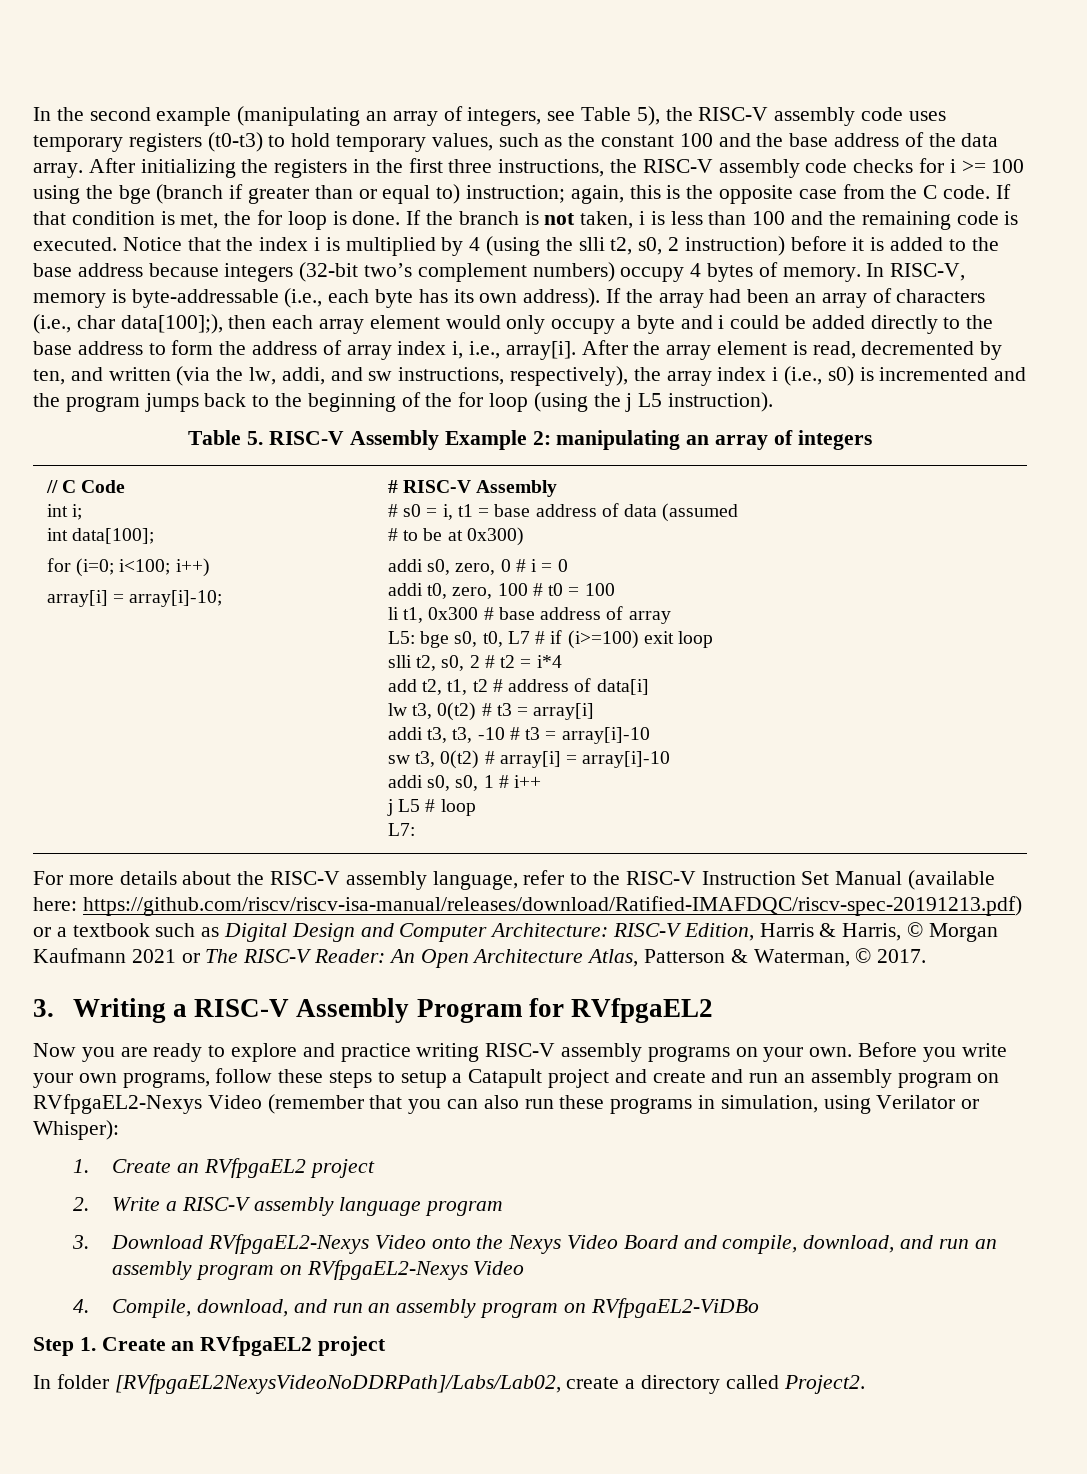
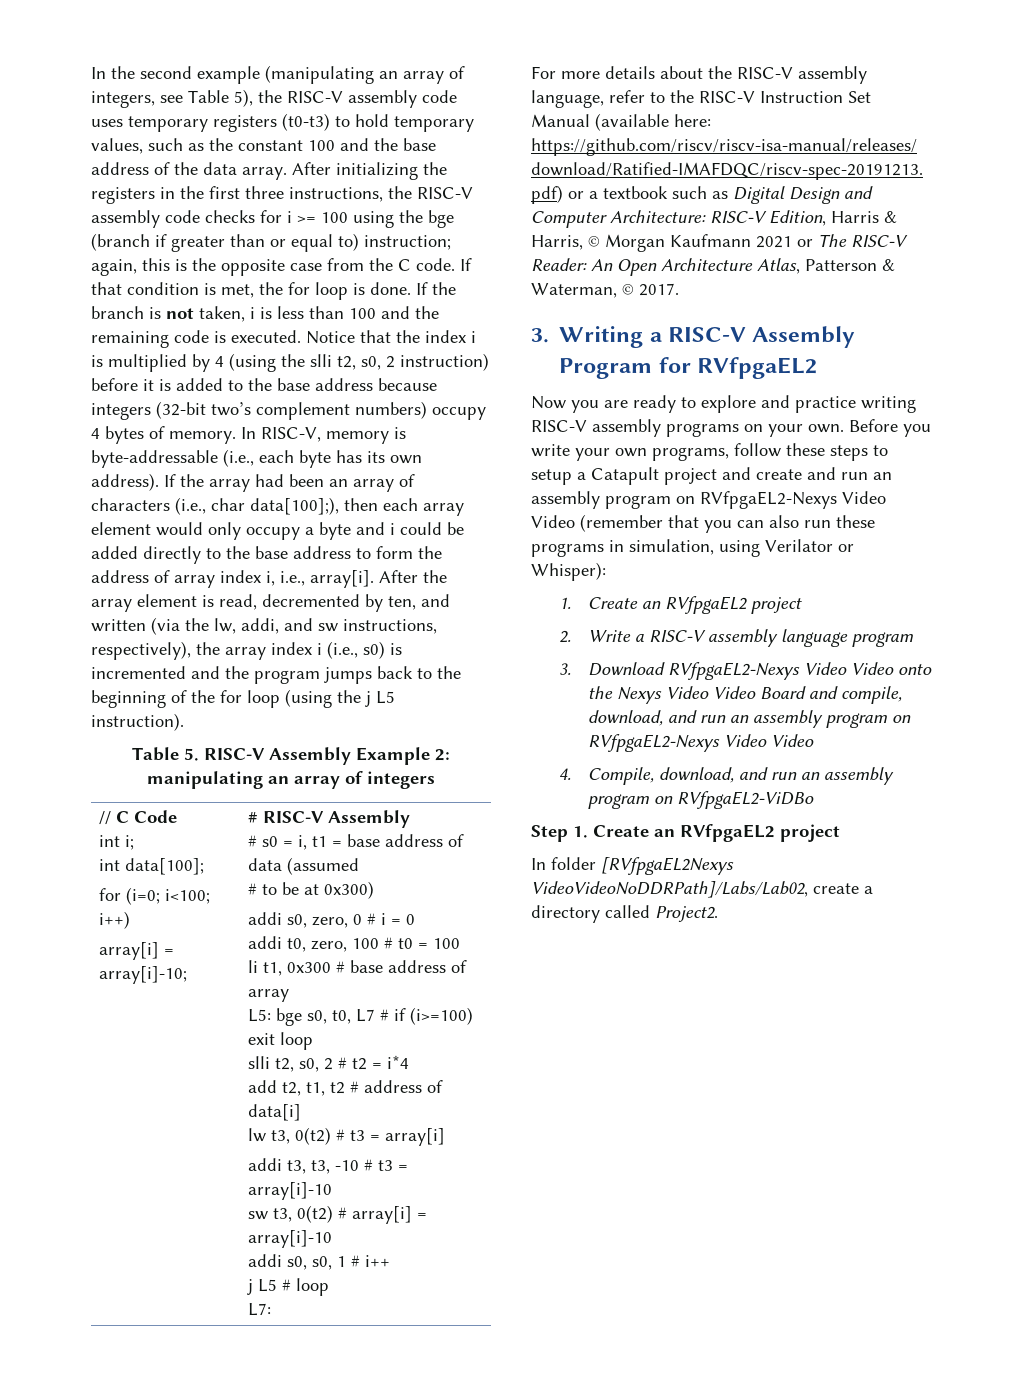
(262, 1102) none -> [531,515,575,528] Video
(426, 1242) none -> [850,662,894,675] Video
(618, 1242) none -> [712,686,756,699] Video
(525, 1268) none -> [770,734,814,747] Video
[114,1374,561,1394] [RVfpgaEL2NexysVideoNoDDRPath]/Labs/Lab02, -> [601,857,734,875] [531,881,808,898] [RVfpgaEL2Nexys VideoVideoNoDDRPath]/Labs/Lab02,

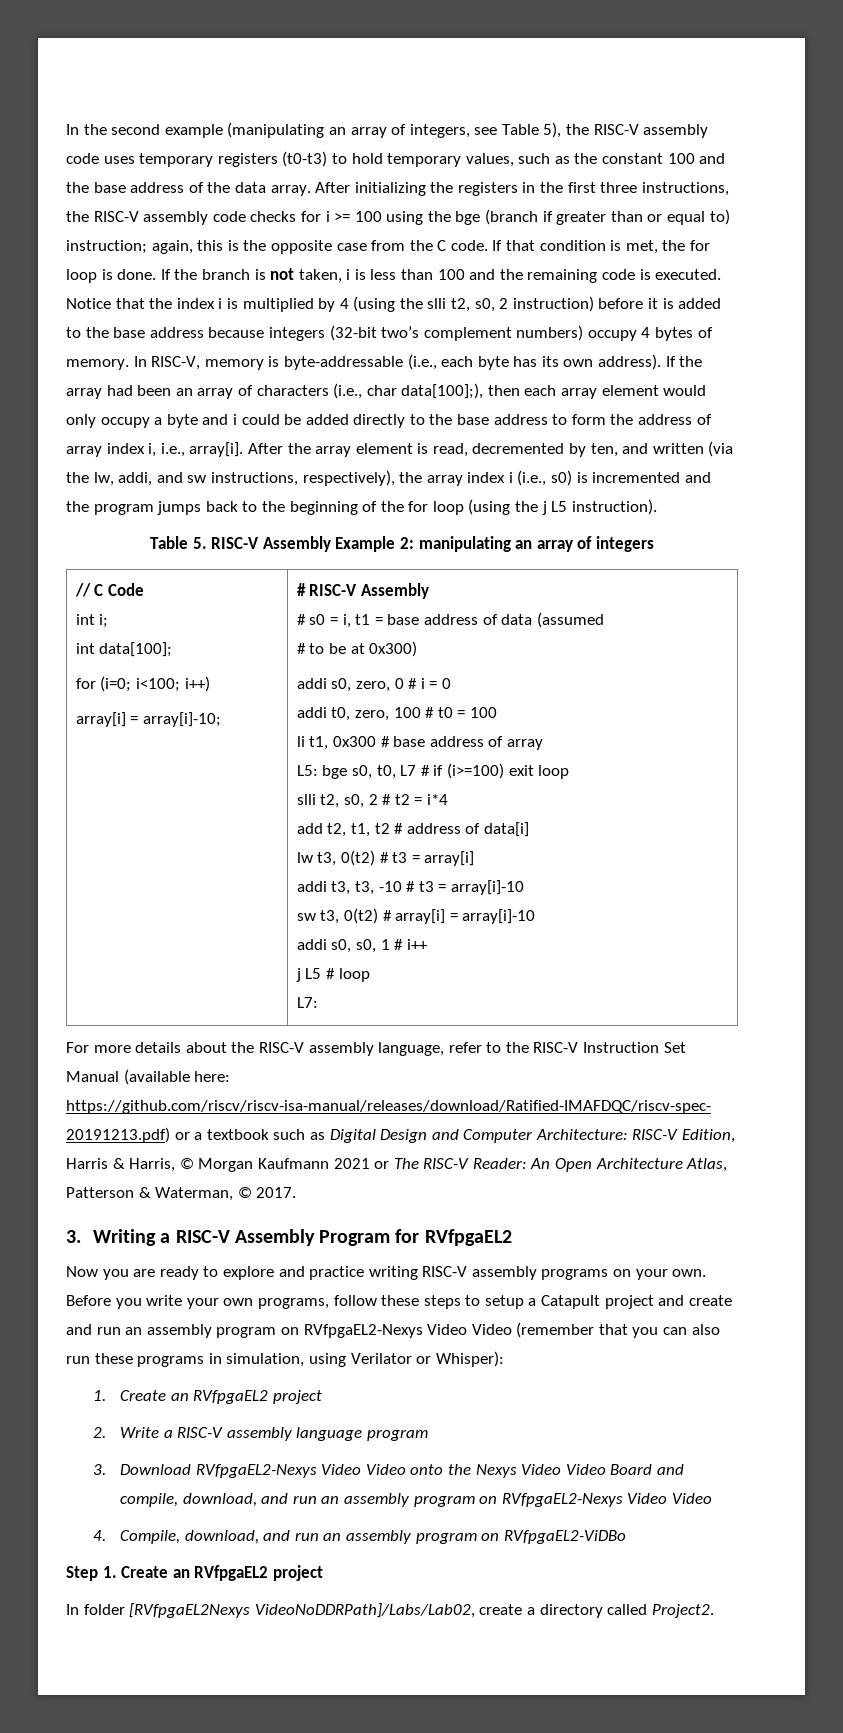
[531,881,808,898] VideoVideoNoDDRPath]/Labs/Lab02, -> [254,1603,475,1618] VideoNoDDRPath]/Labs/Lab02,

